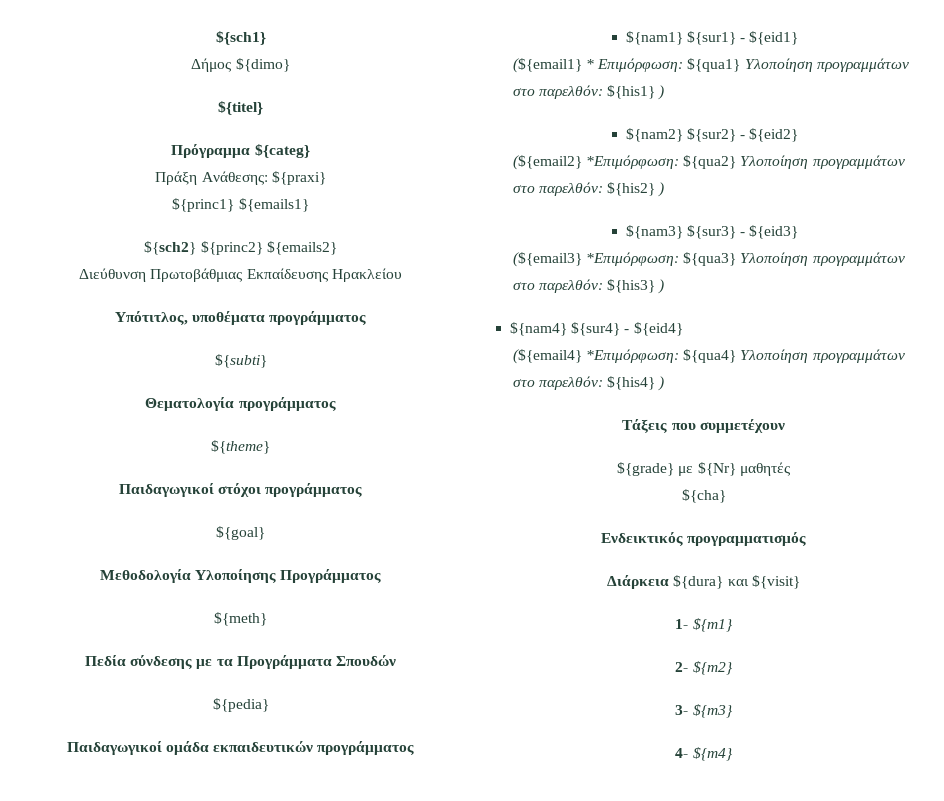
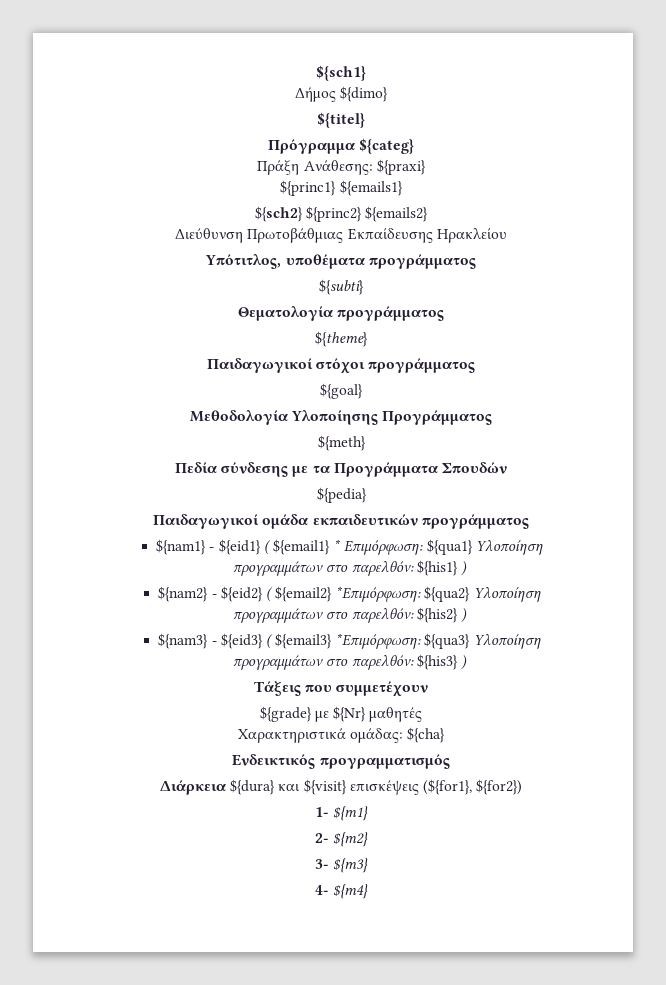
[686,31,736,45] ${sur1} -> (207, 547) none
[512,58,582,73] // (${email1} -> [263,539,331,555] ( ${email1}
[686,128,736,142] ${sur2} -> (209, 594) none
[512,155,582,170] // (${email2} -> [265,586,333,602] ( ${email2}
[686,225,736,239] ${sur3} -> (209, 641) none
[512,252,582,267] // (${email3} -> [265,633,333,649] ( ${email3}
[510,322,683,336] [512,349,905,364] [512,376,665,391] // ${nam4} ${sur4} - ${eid4} // (${email4} *Επιμόρφωση: ${qua4} Υλοποίηση προγραμμάτων στο παρελθόν: ${his4} ) -> (467, 662) none
(790, 469) none -> [237,728,403,743] Χαρακτηριστικά ομάδας:
(800, 582) none -> [349,779,523,795] επισκέψεις (${for1}, ${for2})

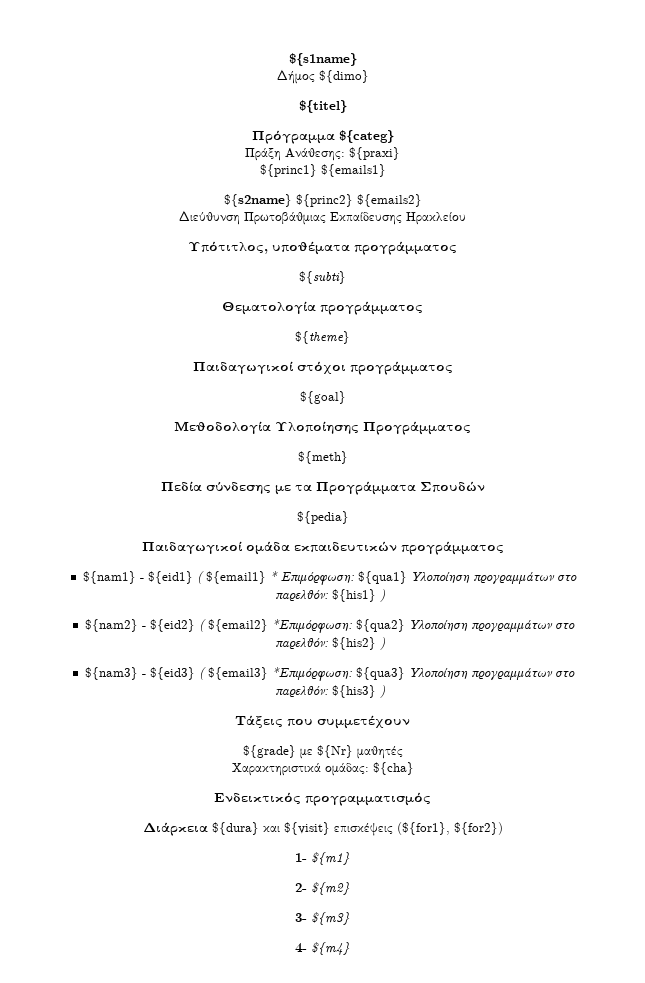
[316,65,366,81] ${sch1} -> [288,53,357,66] ${s1name}
[254,206,303,222] ${sch2} -> [223,194,292,207] ${s2name}

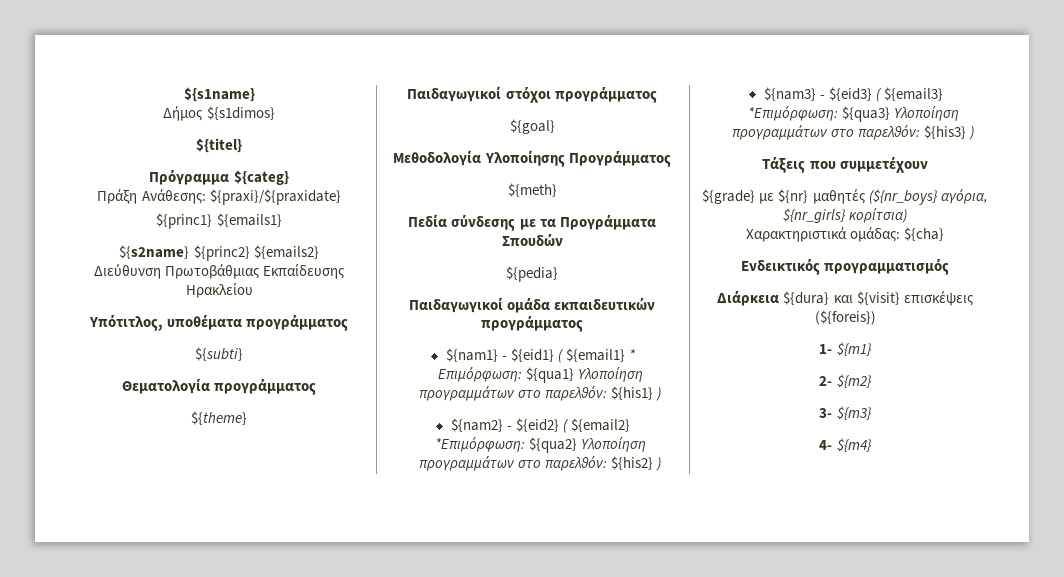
[318,70,369,83] ${dimo} -> [206,106,275,120] ${s1dimos}
[349,147,400,160] ${praxi} -> [209,189,341,205] ${praxi}/${praxidate}
[316,745,353,758] ${Nr} -> [778,189,809,203] ${nr}
(403, 752) none -> [868,189,988,205] [782,208,908,223] (${nr_boys} αγόρια, ${nr_girls} κορίτσια)
[396,822,503,835] (${for1}, ${for2}) -> [814,310,876,325] (${foreis})

